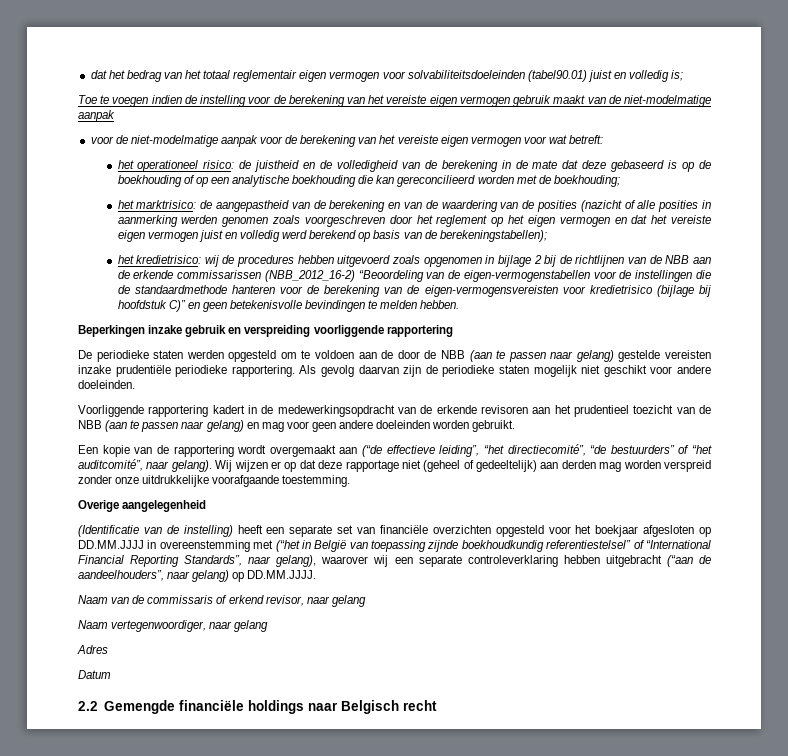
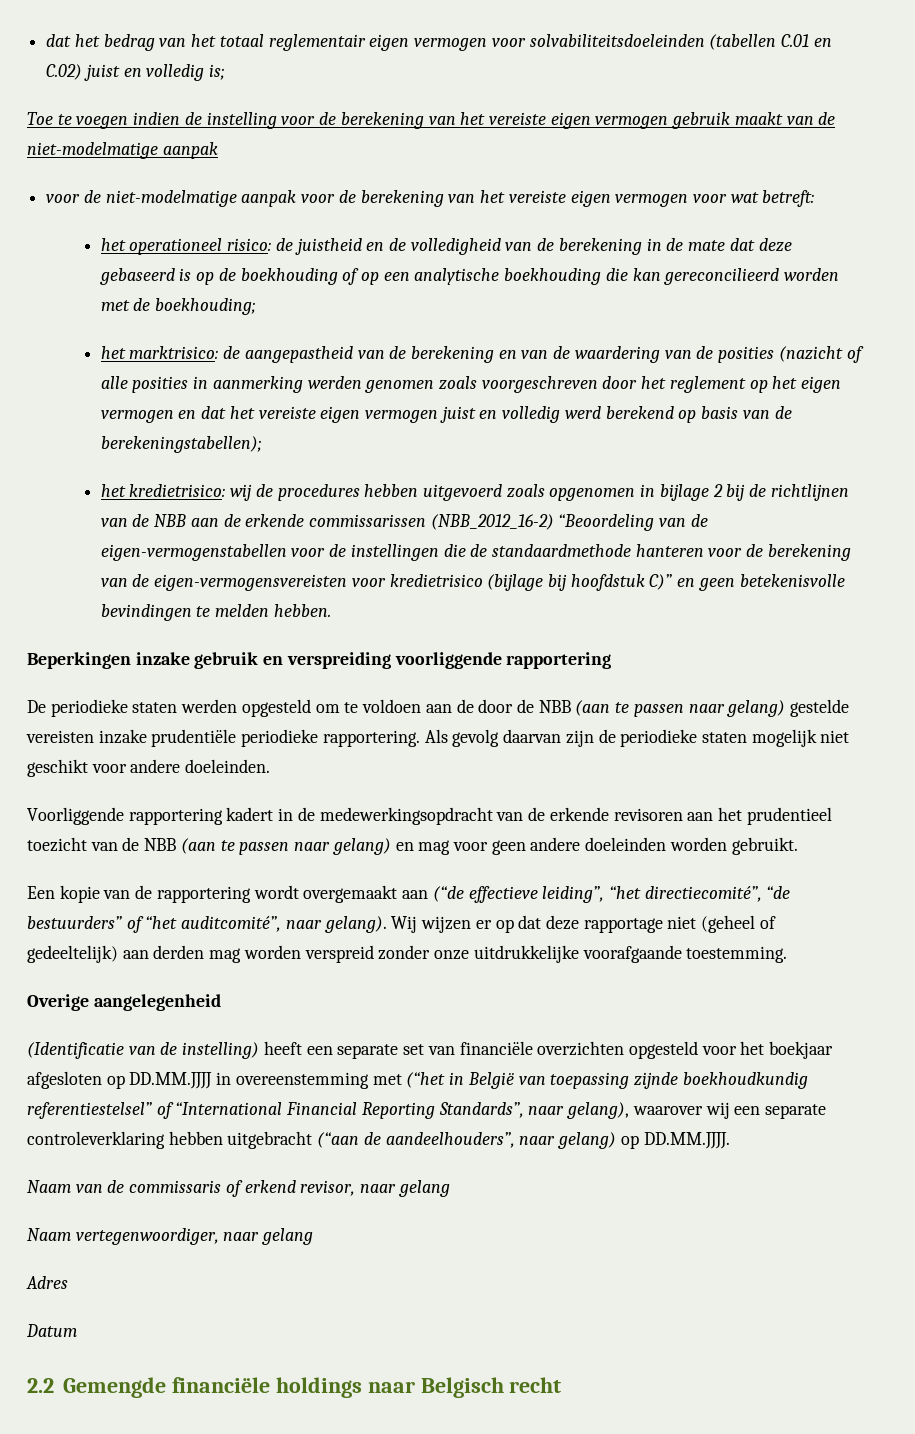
[527,70,587,82] (tabel90.01) -> [709,34,832,50] [46,64,83,80] (tabellen C.01 en C.02)

